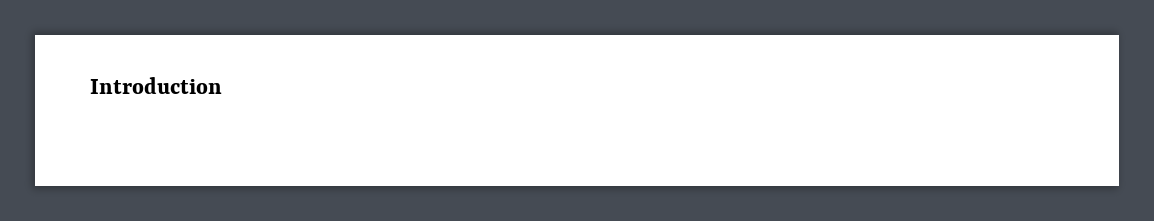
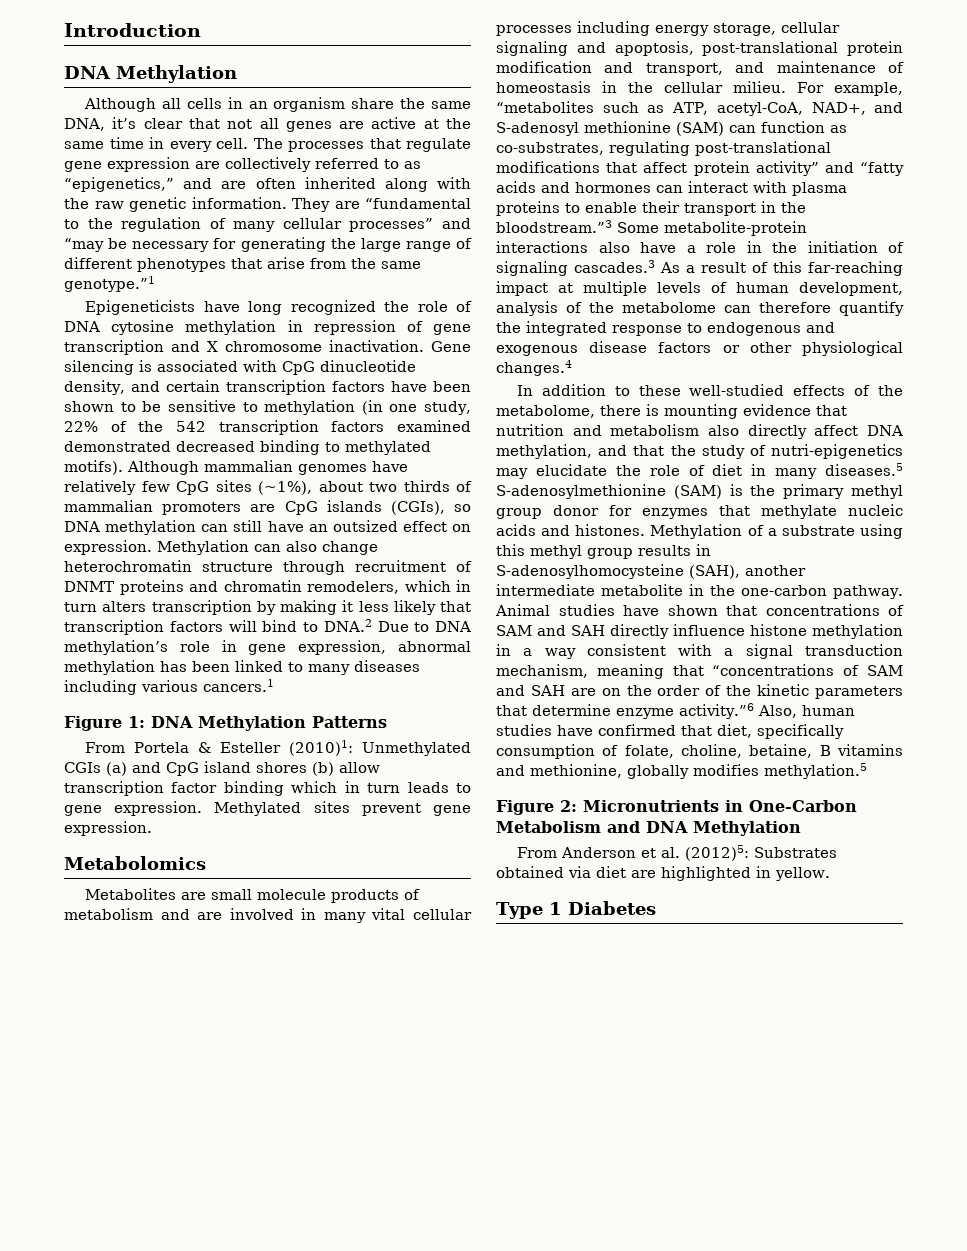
(222, 85) none -> [64,65,237,83] [84,97,472,112] [64,117,472,132] [64,137,471,152] [64,157,421,172] [64,177,471,192] [64,197,471,212] [64,217,471,232] [64,237,472,252] [64,257,421,272] [64,276,155,292] [85,300,473,315] [64,320,471,335] [64,340,471,355] [64,360,416,375] [64,380,472,395] [64,400,472,415] [64,420,471,435] [64,440,431,455] [64,460,408,475] [64,480,472,495] [64,500,472,515] [64,520,471,535] [64,540,378,555] [64,560,472,575] [64,580,471,595] [64,600,471,615] [64,619,471,635] [64,640,472,655] [64,660,420,675] [64,679,274,695] [64,716,387,731] [85,740,471,756] [64,761,380,776] [64,781,472,796] [64,801,471,816] [64,821,152,836] [64,856,206,870] [85,888,421,903] [64,908,472,923] [496,21,840,36] [496,41,903,56] [496,61,904,76] [496,81,903,96] [496,101,903,116] [496,121,847,136] [496,141,831,156] [496,161,904,176] [496,181,847,196] [496,201,806,216] [496,220,807,236] [496,241,904,253] [496,260,903,276] [496,281,903,296] [496,301,904,316] [496,321,835,336] [496,341,903,356] [496,360,572,376] [517,384,903,396] [496,404,847,419] [496,424,903,439] [496,444,903,459] [496,463,903,479] [496,484,903,499] [496,504,903,519] [496,524,903,539] [496,544,711,559] [496,564,806,579] [496,584,904,599] [495,604,904,616] [496,624,903,639] [496,644,903,659] [496,664,903,679] [496,684,903,699] [496,703,855,719] [496,724,844,739] [496,744,903,759] [496,763,867,779] [496,800,857,815] [496,821,801,836] [517,845,838,861] [496,866,830,881] [496,901,656,919] // DNA Methylation // Although all cells in an organism share the same DNA, it’s clear that not all genes are active at the same time in every cell. The processes that regulate gene expression are collectively referred to as “epigenetics,” and are often inherited along with the raw genetic information. They are “fundamental to the regulation of many cellular processes” and “may be necessary for generating the large range of different phenotypes that arise from the same genotype.”1 // Epigeneticists have long recognized the role of DNA cytosine methylation in repression of gene transcription and X chromosome inactivation. Gene silencing is associated with CpG dinucleotide density, and certain transcription factors have been shown to be sensitive to methylation (in one study, 22% of the 542 transcription factors examined demonstrated decreased binding to methylated motifs). Although mammalian genomes have relatively few CpG sites (~1%), about two thirds of mammalian promoters are CpG islands (CGIs), so DNA methylation can still have an outsized effect on expression. Methylation can also change heterochromatin structure through recruitment of DNMT proteins and chromatin remodelers, which in turn alters transcription by making it less likely that transcription factors will bind to DNA.2 Due to DNA methylation’s role in gene expression, abnormal methylation has been linked to many diseases including various cancers.1 // Figure 1: DNA Methylation Patterns // From Portela & Esteller (2010)1: Unmethylated CGIs (a) and CpG island shores (b) allow transcription factor binding which in turn leads to gene expression. Methylated sites prevent gene expression. // Metabolomics // Metabolites are small molecule products of metabolism and are involved in many vital cellular processes including energy storage, cellular signaling and apoptosis, post-translational protein modification and transport, and maintenance of homeostasis in the cellular milieu. For example, “metabolites such as ATP, acetyl-CoA, NAD+, and S-adenosyl methionine (SAM) can function as co-substrates, regulating post-translational modifications that affect protein activity” and “fatty acids and hormones can interact with plasma proteins to enable their transport in the bloodstream.”3 Some metabolite-protein interactions also have a role in the initiation of signaling cascades.3 As a result of this far-reaching impact at multiple levels of human development, analysis of the metabolome can therefore quantify the integrated response to endogenous and exogenous disease factors or other physiological changes.4 // In addition to these well-studied effects of the metabolome, there is mounting evidence that nutrition and metabolism also directly affect DNA methylation, and that the study of nutri-epigenetics may elucidate the role of diet in many diseases.5 S-adenosylmethionine (SAM) is the primary methyl group donor for enzymes that methylate nucleic acids and histones. Methylation of a substrate using this methyl group results in S-adenosylhomocysteine (SAH), another intermediate metabolite in the one-carbon pathway. Animal studies have shown that concentrations of SAM and SAH directly influence histone methylation in a way consistent with a signal transduction mechanism, meaning that “concentrations of SAM and SAH are on the order of the kinetic parameters that determine enzyme activity.”6 Also, human studies have confirmed that diet, specifically consumption of folate, choline, betaine, B vitamins and methionine, globally modifies methylation.5 // Figure 2: Micronutrients in One-Carbon Metabolism and DNA Methylation // From Anderson et al. (2012)5: Substrates obtained via diet are highlighted in yellow. // Type 1 Diabetes

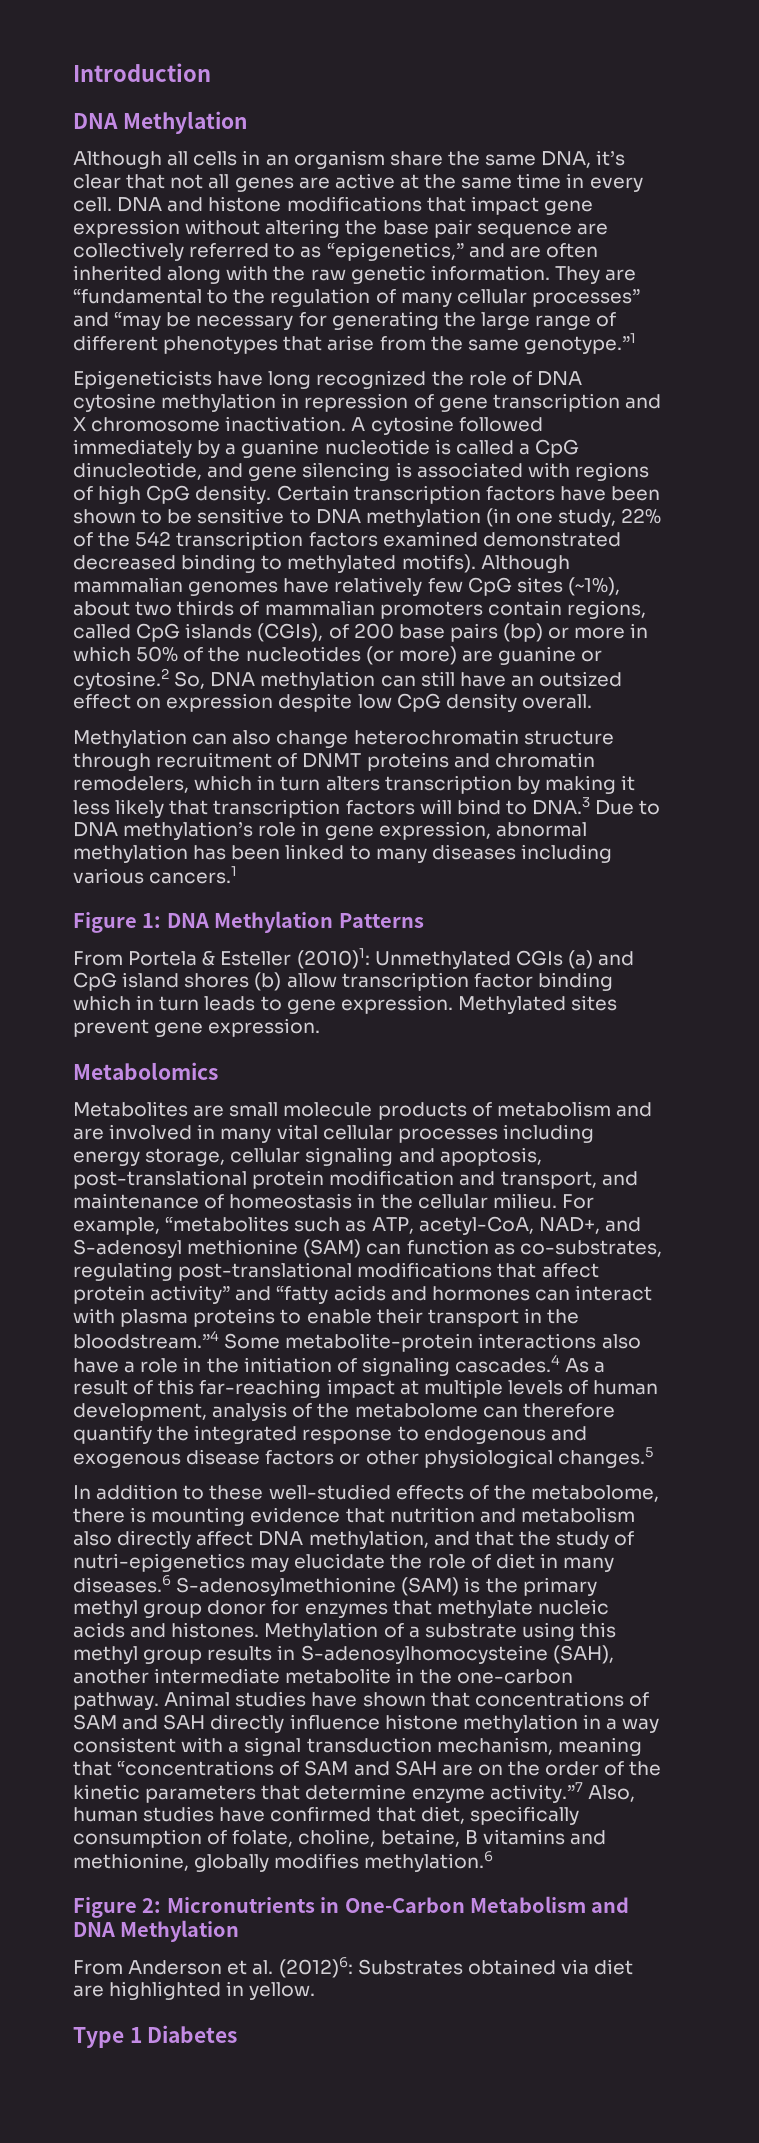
[253,138,471,152] [64,157,190,172] The processes that regulate gene expression -> [117,196,593,215] [73,219,572,238] DNA and histone modifications that impact gene expression without altering the base pair sequence
[431,341,471,352] [64,360,416,375] [64,380,220,395] Gene silencing is associated with CpG dinucleotide density, and certain -> [351,416,543,435] [73,439,580,458] [73,462,649,481] [73,485,349,504] A cytosine followed immediately by a guanine nucleotide is called a CpG dinucleotide, and gene silencing is associated with regions of high CpG density. Certain
(258, 407) none -> [315,509,361,524] DNA
[250,500,472,515] are CpG islands (CGIs), so -> [487,600,646,619] [73,623,649,642] [73,646,603,665] [73,668,206,690] contain regions, called CpG islands (CGIs), of 200 base pairs (bp) or more in which 50% of the nucleotides (or more) are guanine or cytosine.2 So,
[64,540,152,555] expression. -> [166,693,592,712] expression despite low CpG density overall. //
[323,619,372,632] DNA.2 -> [532,797,591,815] DNA.3
[496,220,612,233] bloodstream.”3 -> [73,1330,219,1349] bloodstream.”4
[574,260,655,273] cascades.3 -> [455,1354,561,1373] cascades.4
[496,360,572,376] changes.4 -> [557,1447,653,1468] changes.5
[825,463,903,476] diseases.5 -> [73,1575,171,1593] diseases.6
[679,703,754,719] activity.”6 -> [489,1782,583,1803] activity.”7
[764,763,867,779] methylation.5 -> [364,1851,494,1872] methylation.6
[685,845,750,861] (2012)5: -> [278,1957,353,1978] (2012)6:

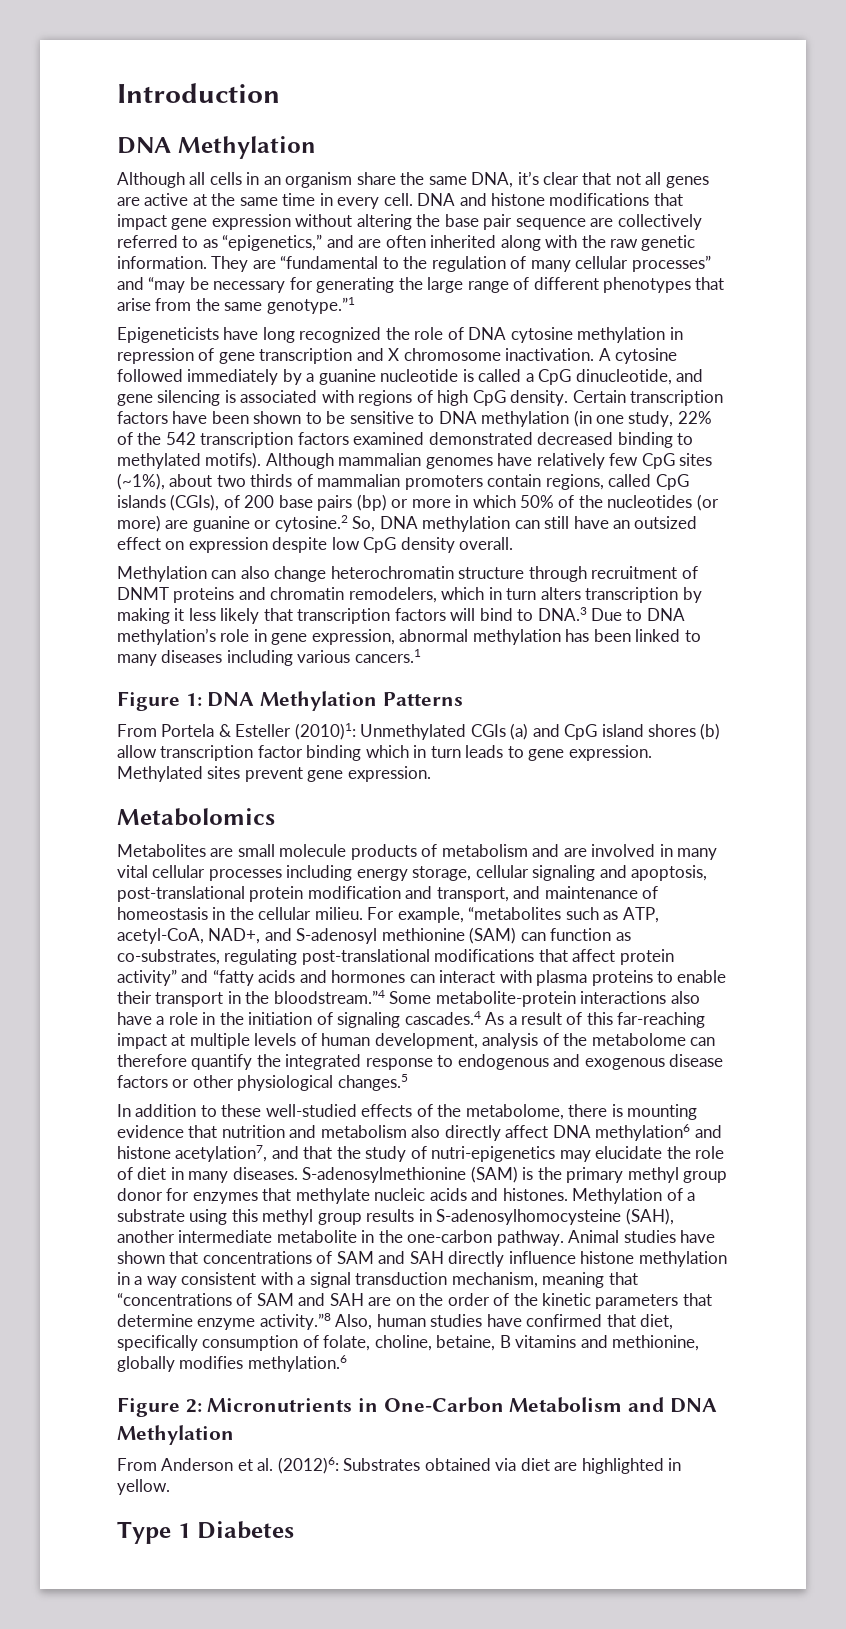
[308,1530,429,1549] methylation, -> [595,1124,722,1141] [117,1145,268,1162] methylation6 and histone acetylation7,
[73,1575,171,1593] diseases.6 -> [232,1167,298,1180] diseases.
[489,1782,583,1803] activity.”7 -> [259,1313,331,1330] activity.”8

